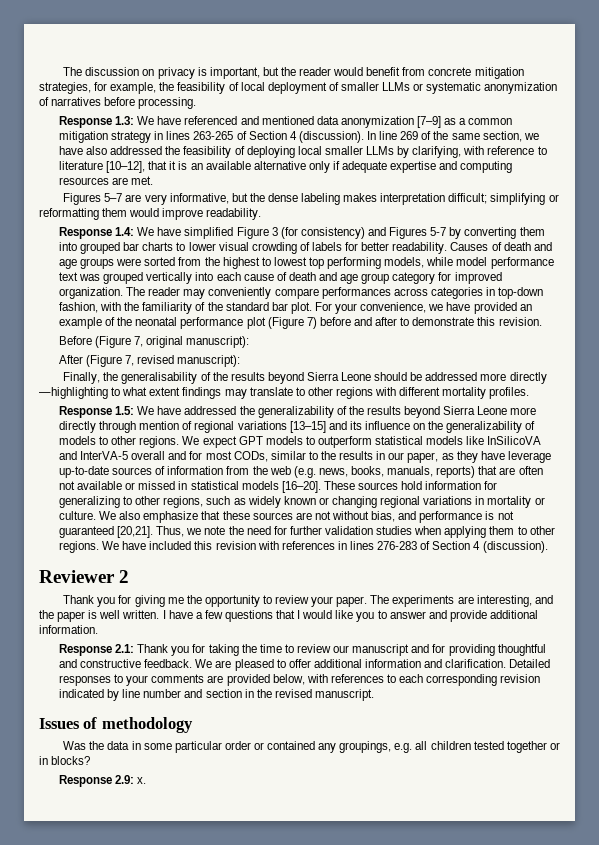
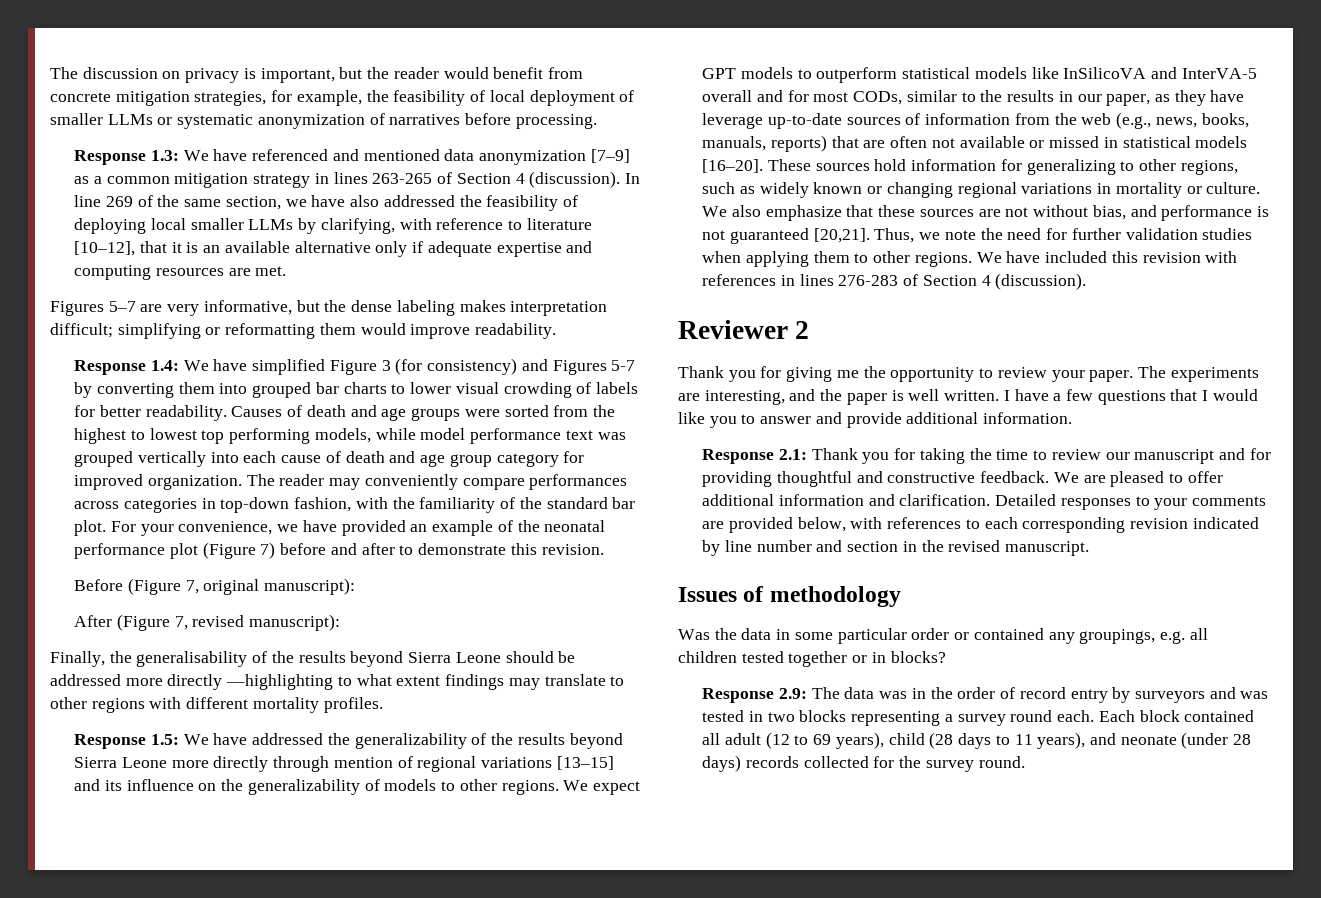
[293,466,316,478] (e.g. -> [1116,112,1152,129] (e.g.,
[137,777,147,784] x. -> [811,687,1269,703] [702,710,1255,726] [702,732,1252,749] [702,755,1025,772] The data was in the order of record entry by surveyors and was tested in two blocks representing a survey round each. Each block contained all adult (12 to 69 years), child (28 days to 11 years), and neonate (under 28 days) records collected for the survey round.

